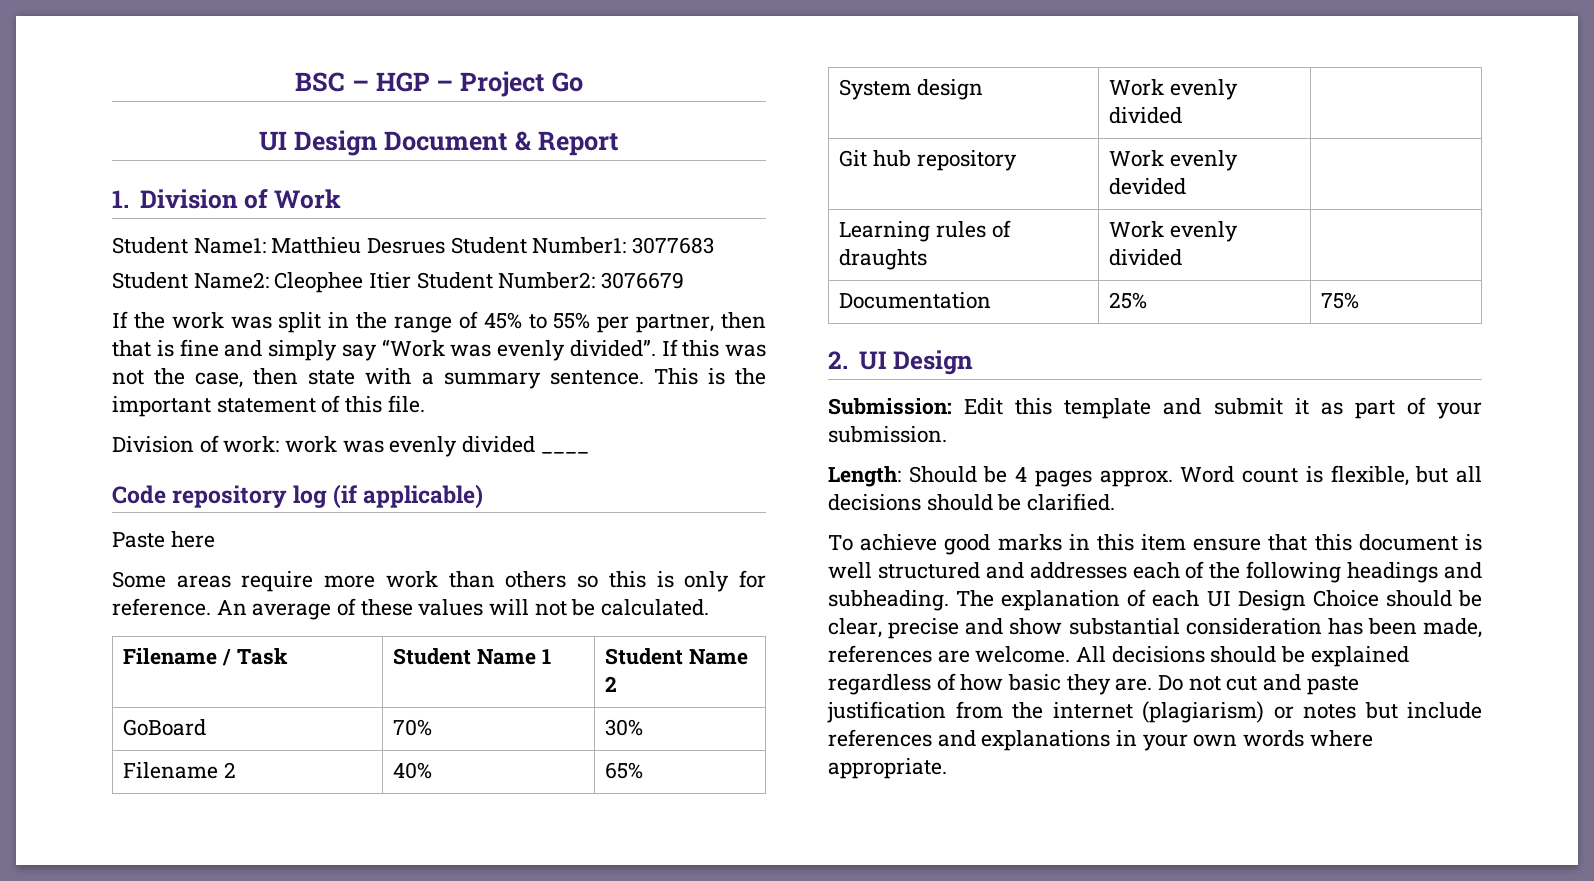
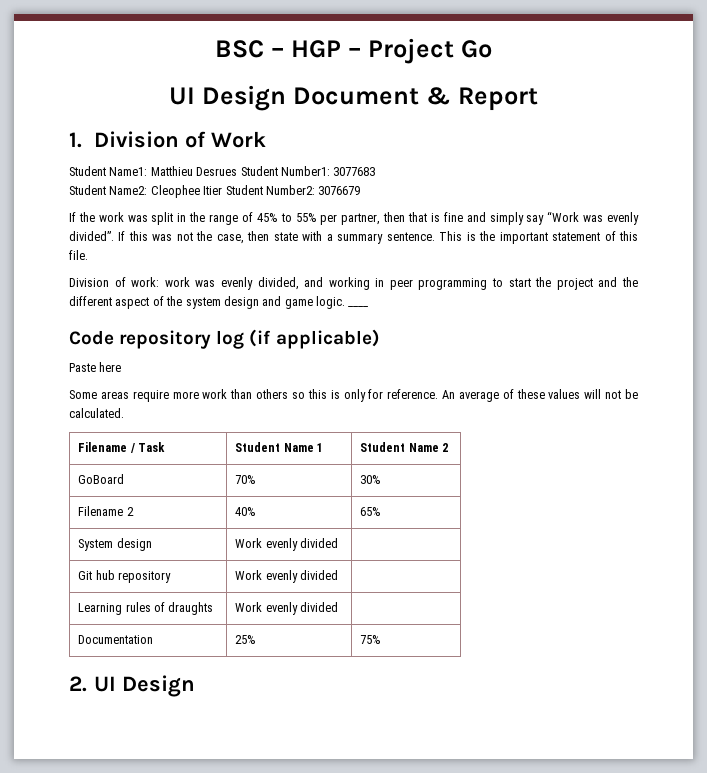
[462,436,536,453] divided -> [257,277,638,290] [69,296,345,309] divided, and working in peer programming to start the project and the different aspect of the system design and game logic.
[1109,178,1187,195] devided -> [300,570,339,580] divided
[828,397,1482,419] [828,426,947,443] [828,465,1482,487] [828,493,1116,511] [828,534,1482,555] [828,561,1482,583] [828,589,1482,611] [828,618,1482,639] [828,645,1409,667] [828,673,1359,695] [827,701,1482,723] [828,729,1373,751] [828,758,947,779] // Submission: Edit this template and submit it as part of your submission. // Length: Should be 4 pages approx. Word count is flexible, but all decisions should be clarified. // To achieve good marks in this item ensure that this document is well structured and addresses each of the following headings and subheading. The explanation of each UI Design Choice should be clear, precise and show substantial consideration has been made, references are welcome. All decisions should be explained regardless of how basic they are. Do not cut and paste justification from the internet (plagiarism) or notes but include references and explanations in your own words where appropriate. -> (195, 686) none

